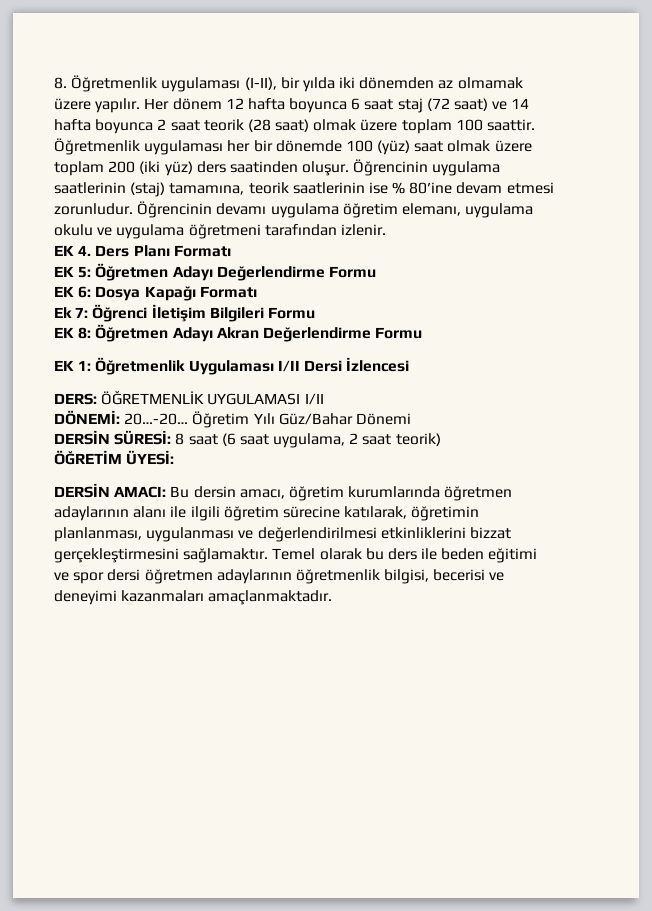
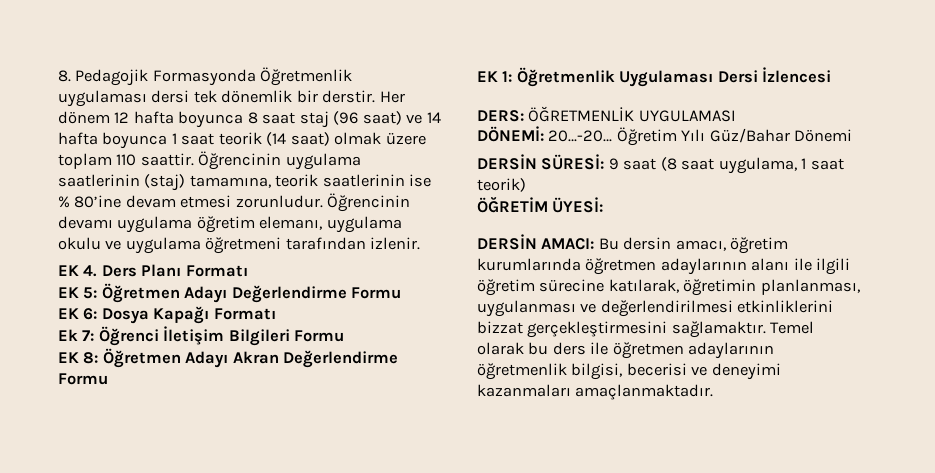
[71,75,523,92] [54,98,141,113] Öğretmenlik uygulaması (I-II), bir yılda iki dönemden az olmamak üzere yapılır. -> [75,67,353,86] [58,90,376,107] Pedagojik Formasyonda Öğretmenlik uygulaması dersi tek dönemlik bir derstir.
[351,98,361,110] 6 -> [247,112,258,124] 8
[426,98,450,111] (72 -> [333,111,359,125] (96
[157,119,167,130] 2 -> [171,133,177,144] 1
[247,119,271,132] (28 -> [266,132,287,146] (14
[455,119,536,131] [54,138,532,155] [54,161,350,176] 100 saattir. Öğretmenlik uygulaması her bir dönemde 100 (yüz) saat olmak üzere toplam 200 (iki yüz) ders saatinden oluşur. -> [116,153,194,166] 110 saattir.
[277,360,300,372] I/II -> (714, 78) none
[304,393,324,405] I/II -> (736, 116) none
[175,433,236,446] 8 saat (6 -> [608,157,677,171] 9 saat (8
[349,433,359,444] 2 -> [801,158,807,169] 1
[441,548,538,563] [54,569,141,584] beden eğitimi ve spor dersi -> (609, 348) none

